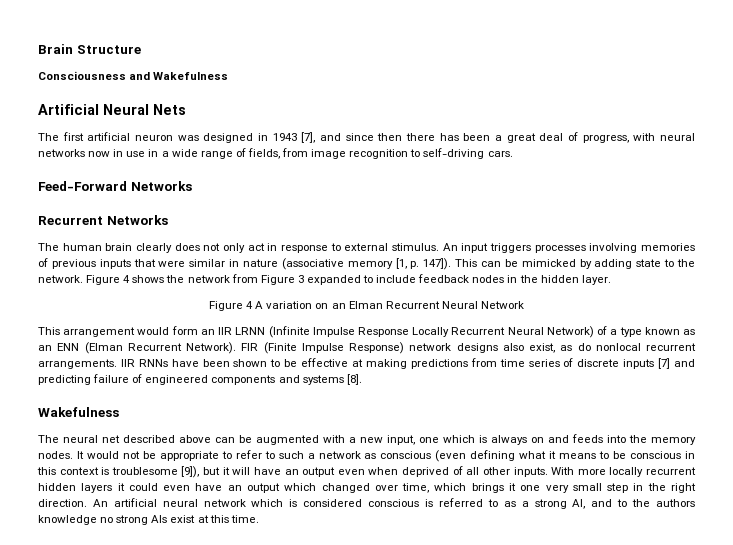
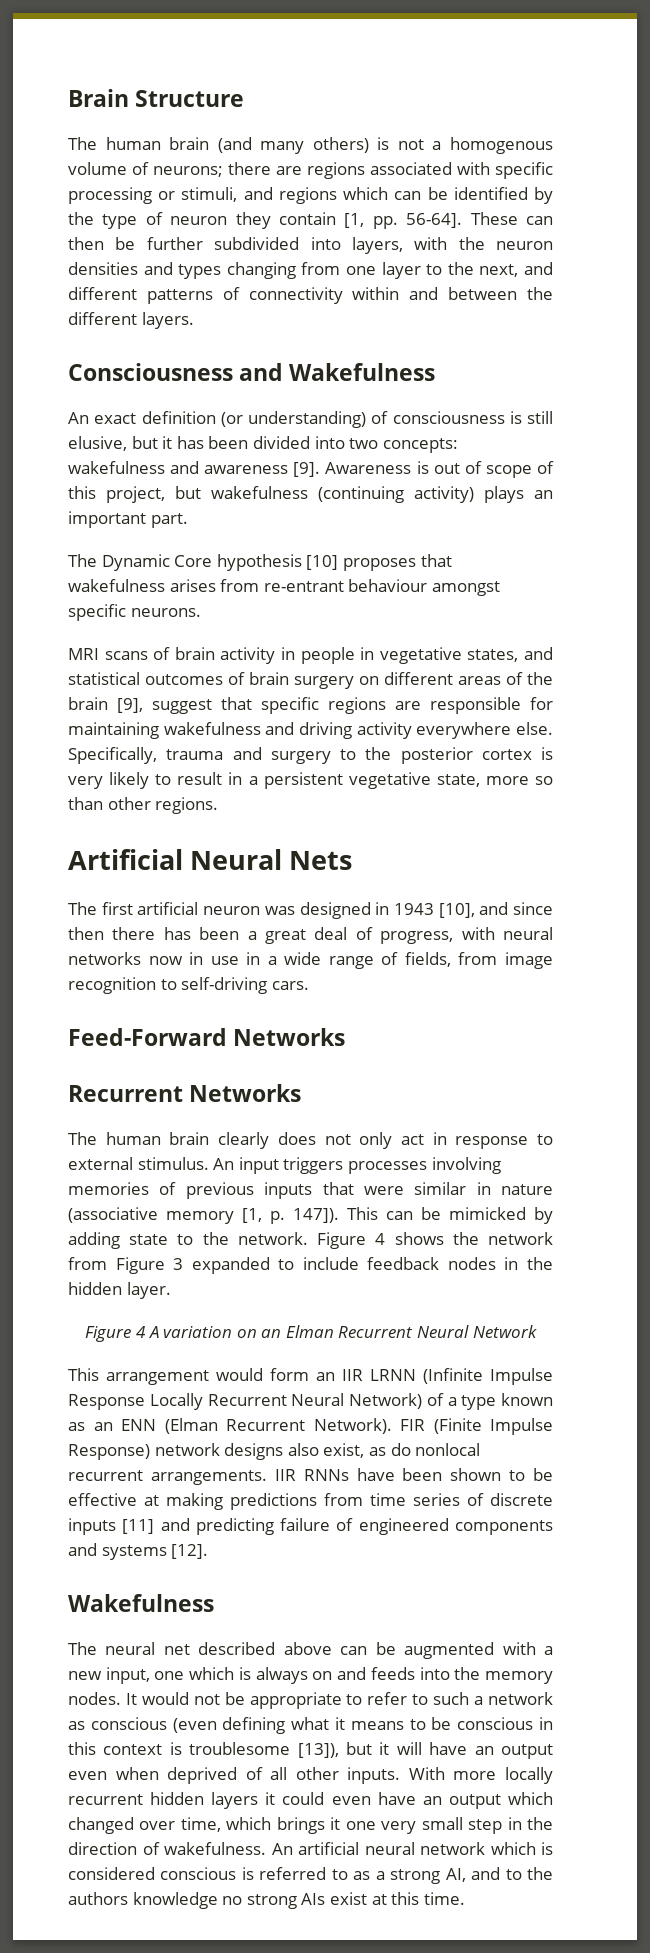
[38,71,229,80] Consciousness and Wakefulness -> [68,137,553,154] [68,162,553,179] [68,187,553,204] [68,212,553,229] [68,237,553,254] [68,262,554,279] [68,287,553,304] [68,312,194,329] [68,363,436,381] [68,411,553,428] [68,436,458,453] [68,461,554,478] [68,486,553,503] [68,511,188,528] [68,554,452,571] [68,579,500,596] [68,604,201,621] [68,647,553,664] [68,672,553,689] [68,697,553,714] [68,722,553,739] [68,747,553,764] [68,772,553,789] [68,797,219,814] The human brain (and many others) is not a homogenous volume of neurons; there are regions associated with specific processing or stimuli, and regions which can be identified by the type of neuron they contain [1, pp. 56-64]. These can then be further subdivided into layers, with the neuron densities and types changing from one layer to the next, and different patterns of connectivity within and between the different layers. // Consciousness and Wakefulness // An exact definition (or understanding) of consciousness is still elusive, but it has been divided into two concepts: wakefulness and awareness [9]. Awareness is out of scope of this project, but wakefulness (continuing activity) plays an important part. // The Dynamic Core hypothesis [10] proposes that wakefulness arises from re-entrant behaviour amongst specific neurons. // MRI scans of brain activity in people in vegetative states, and statistical outcomes of brain surgery on different areas of the brain [9], suggest that specific regions are responsible for maintaining wakefulness and driving activity everywhere else. Specifically, trauma and surgery to the posterior cortex is very likely to result in a persistent vegetative state, more so than other regions.
[301,132,316,143] [7], -> [438,903,475,918] [10],
[658,358,671,369] [7] -> [122,1519,155,1534] [11]
[346,374,362,385] [8]. -> [171,1544,209,1559] [12].
[181,466,200,478] [9]), -> [297,1743,339,1758] [13]),
[671,483,697,493] [38,499,87,507] right direction. -> [68,1842,266,1855] direction of wakefulness.

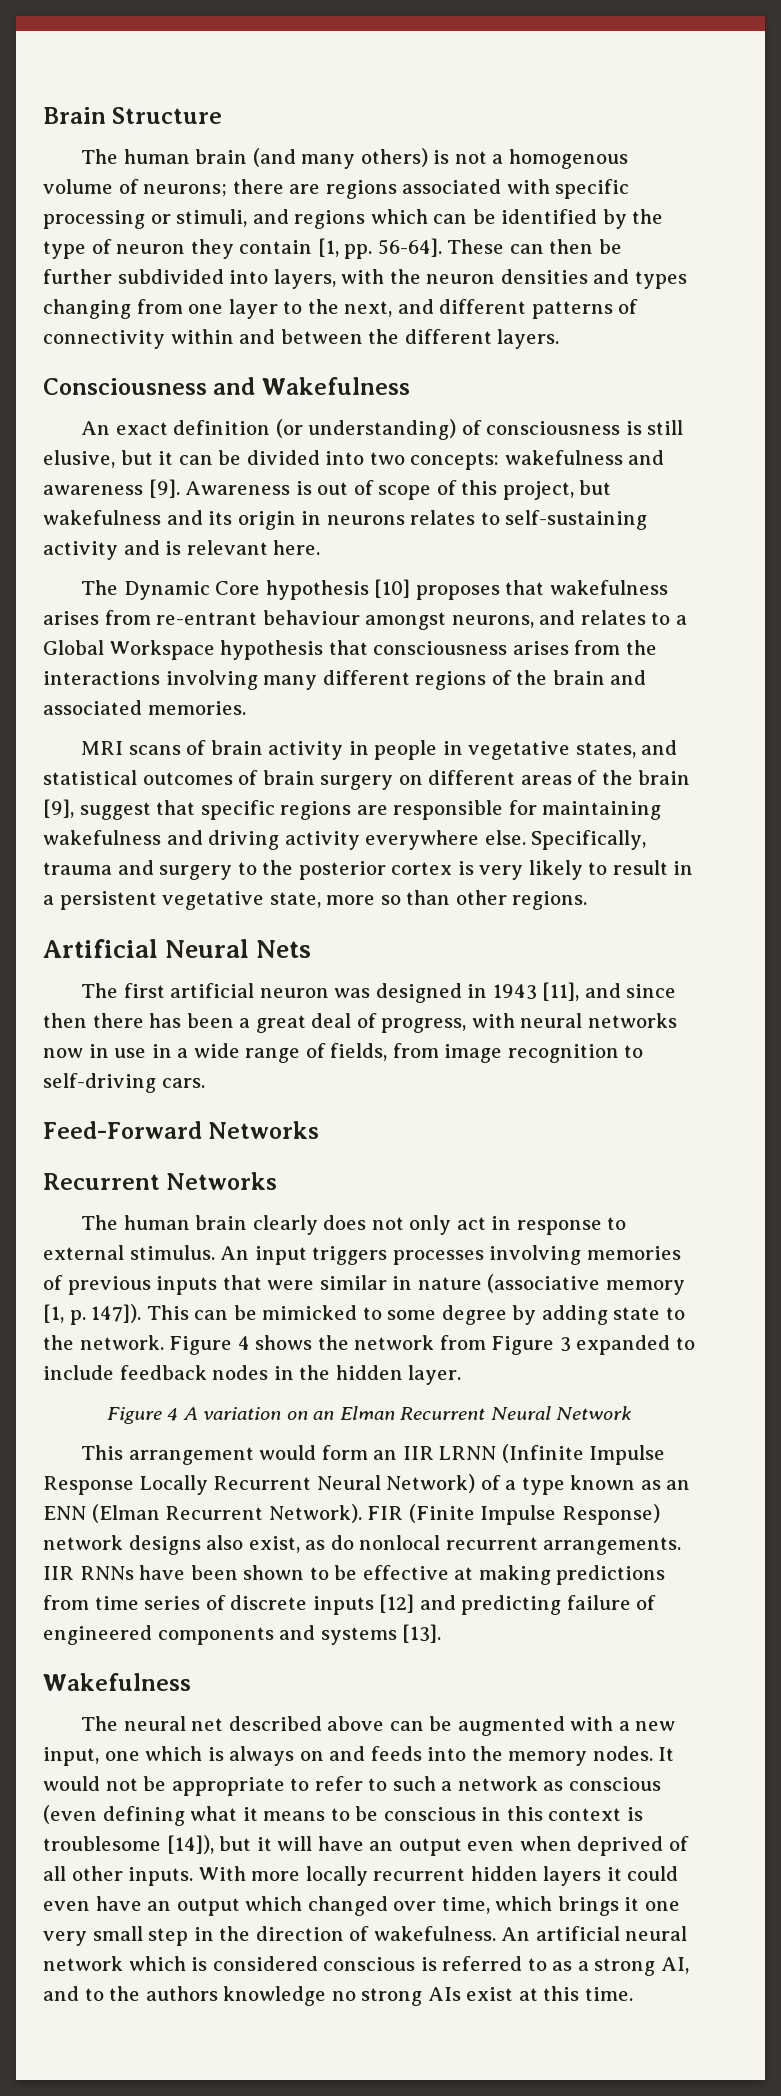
[176,436,249,449] has been -> [178,450,242,465] can be
[318,486,553,503] [68,511,188,528] (continuing activity) plays an important part. -> [166,510,648,530] [43,540,321,560] and its origin in neurons relates to self-sustaining activity and is relevant here.
[68,604,201,621] specific neurons. -> [451,610,687,628] [43,640,657,660] [43,670,647,690] [43,700,246,715] neurons, and relates to a Global Workspace hypothesis that consciousness arises from the interactions involving many different regions of the brain and associated memories.
[438,903,475,918] [10], -> [542,982,580,1001] [11],
(526, 1213) none -> [362,1305,507,1325] to some degree
[122,1519,155,1534] [11] -> [379,1594,415,1613] [12]
[171,1544,209,1559] [12]. -> [402,1624,442,1643] [13].
[297,1743,339,1758] [13]), -> [166,1835,214,1854] [14]),

